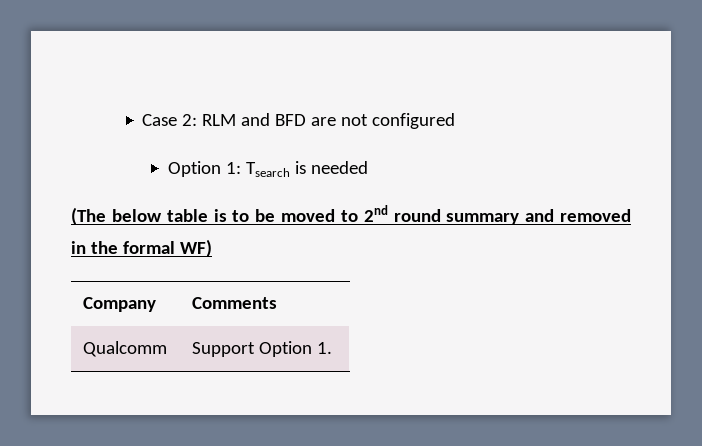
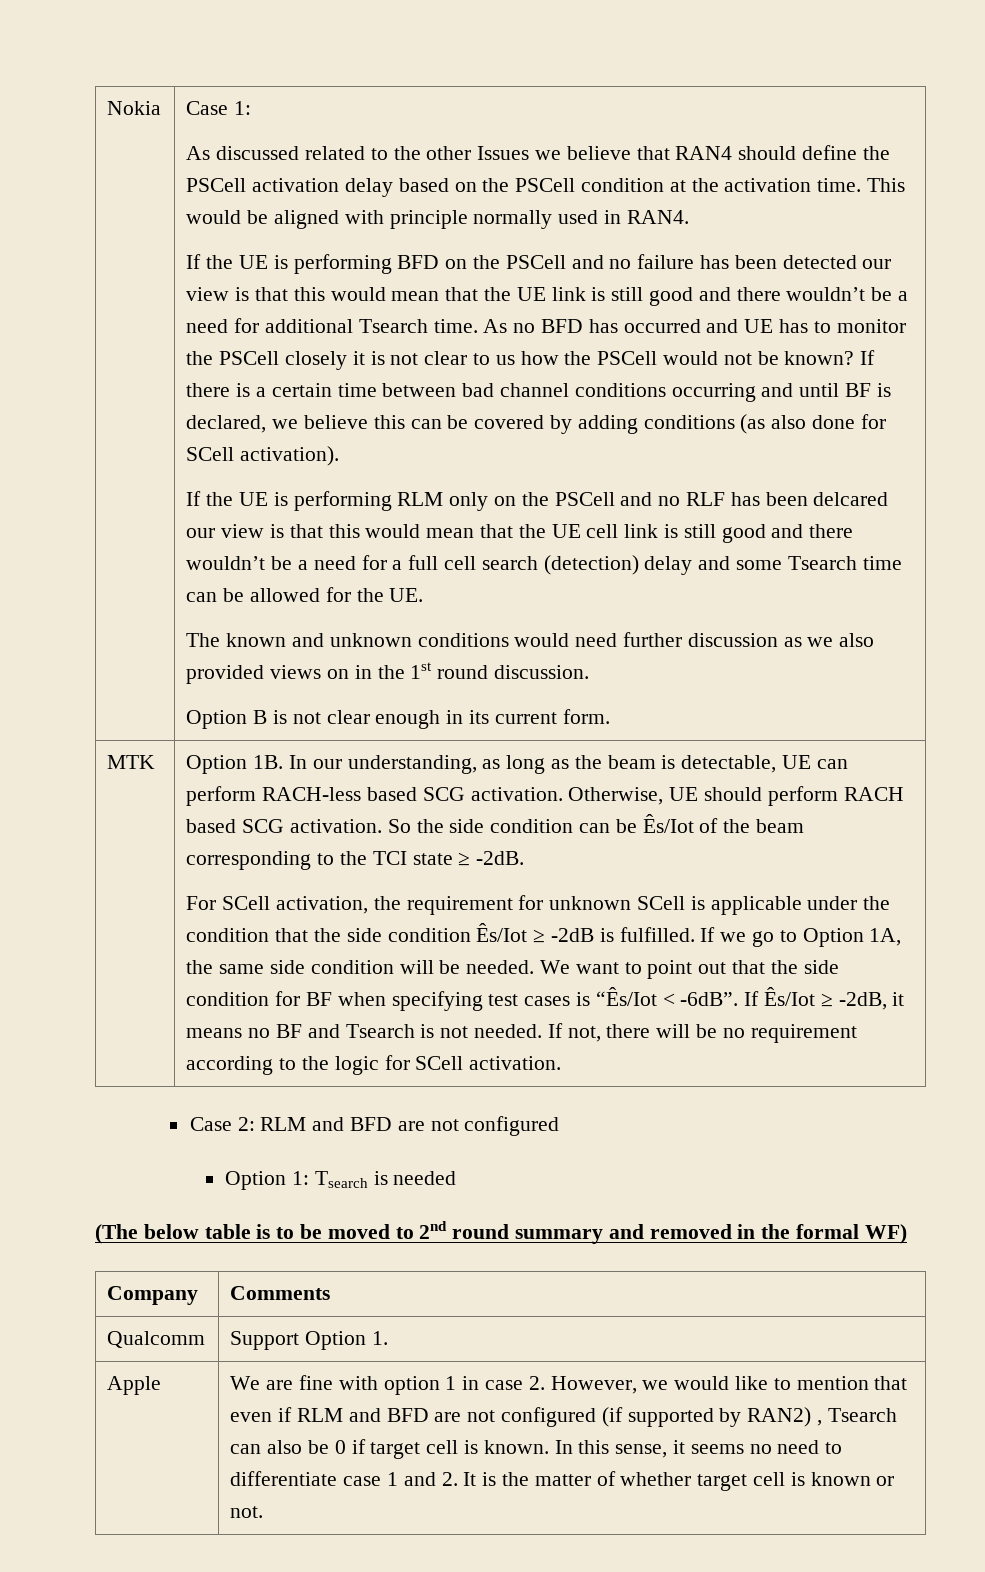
(142, 120) none -> [107,101,162,115] [186,101,252,115] [186,145,890,160] [186,178,906,197] [186,210,689,229] [186,254,892,274] [186,287,909,306] [186,318,906,333] [186,350,876,370] [186,383,891,402] [186,414,886,434] [186,446,340,466] [186,491,889,511] [186,524,854,543] [186,555,902,575] [186,587,424,602] [186,632,875,647] [186,662,590,684] [186,709,610,729] [107,755,156,769] [186,755,848,774] [186,786,904,806] [186,814,805,833] [186,851,525,870] [186,895,891,915] [186,923,902,947] [186,960,839,979] [186,987,905,1011] [186,1023,857,1043] [186,1055,562,1075] Nokia | Case 1: // As discussed related to the other Issues we believe that RAN4 should define the PSCell activation delay based on the PSCell condition at the activation time. This would be aligned with principle normally used in RAN4. // If the UE is performing BFD on the PSCell and no failure has been detected our view is that this would mean that the UE link is still good and there wouldn’t be a need for additional Tsearch time. As no BFD has occurred and UE has to monitor the PSCell closely it is not clear to us how the PSCell would not be known? If there is a certain time between bad channel conditions occurring and until BF is declared, we believe this can be covered by adding conditions (as also done for SCell activation). // If the UE is performing RLM only on the PSCell and no RLF has been delcared our view is that this would mean that the UE cell link is still good and there wouldn’t be a need for a full cell search (detection) delay and some Tsearch time can be allowed for the UE. // The known and unknown conditions would need further discussion as we also provided views on in the 1st round discussion. // Option B is not clear enough in its current form. // MTK | Option 1B. In our understanding, as long as the beam is detectable, UE can perform RACH-less based SCG activation. Otherwise, UE should perform RACH based SCG activation. So the side condition can be Ês/Iot of the beam corresponding to the TCI state ≥ -2dB. // For SCell activation, the requirement for unknown SCell is applicable under the condition that the side condition Ês/Iot ≥ -2dB is fulfilled. If we go to Option 1A, the same side condition will be needed. We want to point out that the side condition for BF when specifying test cases is “Ês/Iot < -6dB”. If Ês/Iot ≥ -2dB, it means no BF and Tsearch is not needed. If not, there will be no requirement according to the logic for SCell activation. //
(333, 348) none -> [107,1376,162,1395] [230,1375,908,1395] [230,1407,897,1427] [230,1439,843,1459] [230,1471,895,1491] [230,1506,264,1518] // Apple | We are fine with option 1 in case 2. However, we would like to mention that even if RLM and BFD are not configured (if supported by RAN2) , Tsearch can also be 0 if target cell is known. In this sense, it seems no need to differentiate case 1 and 2. It is the matter of whether target cell is known or not.

